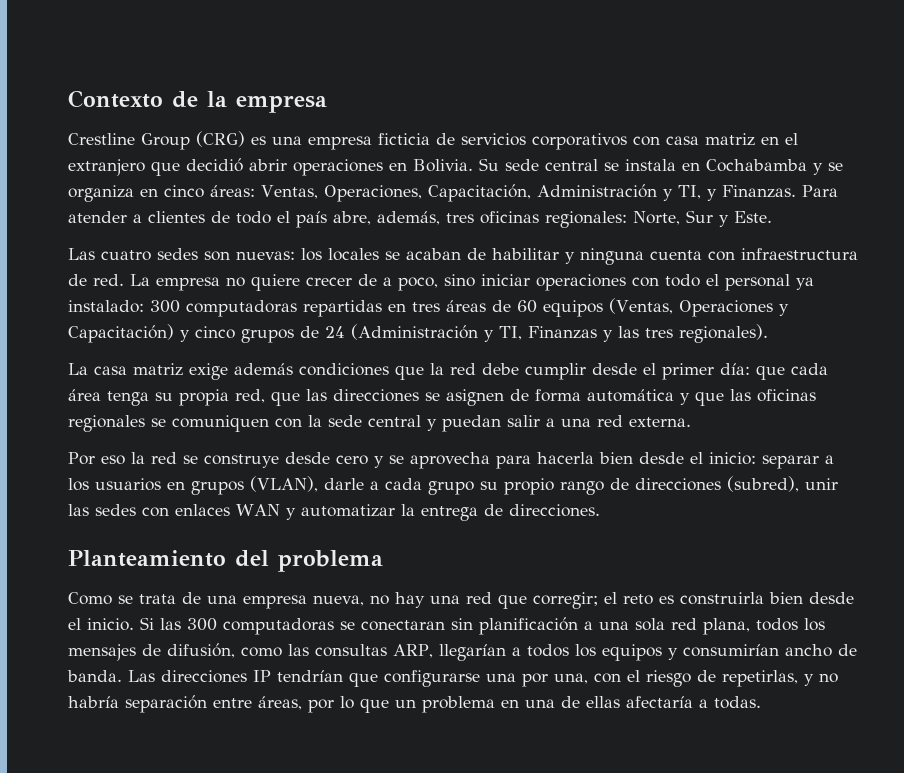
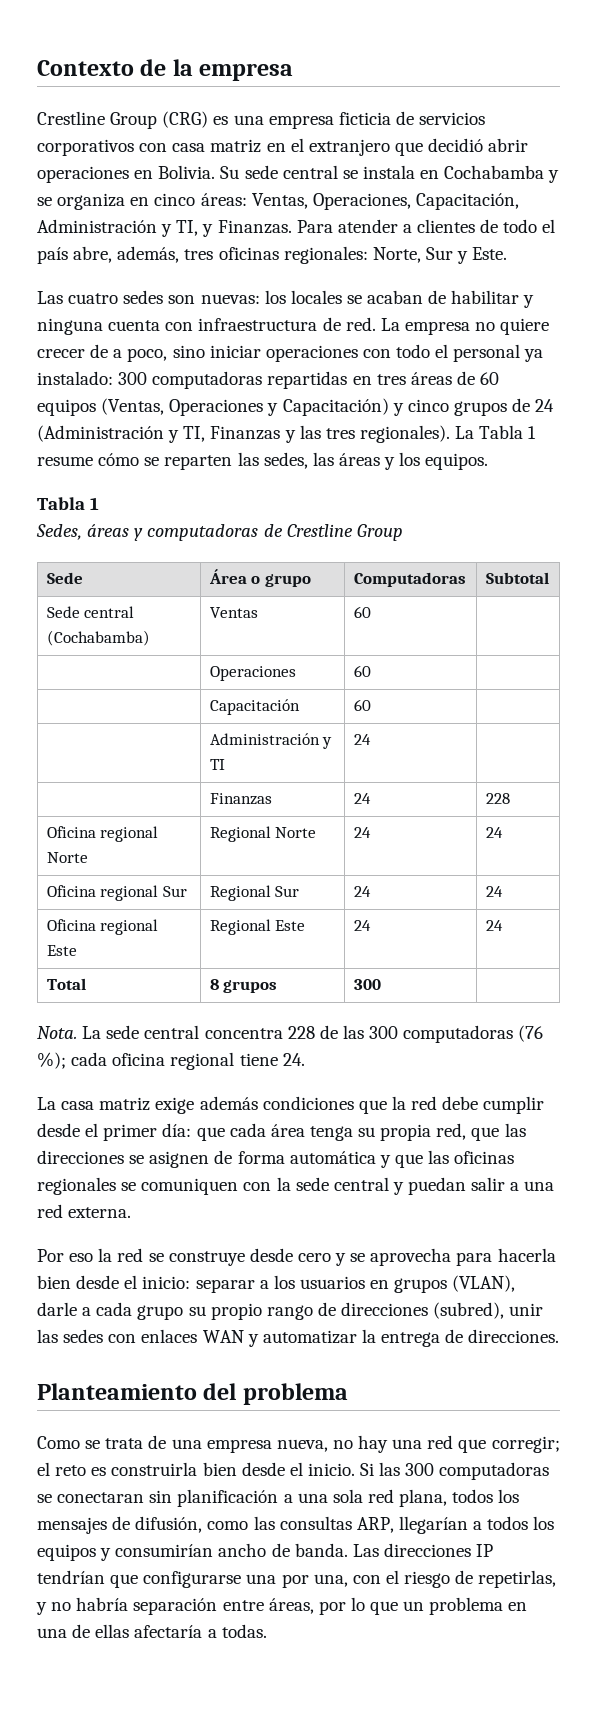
(768, 333) none -> [455,425,537,439] [37,452,489,470] [37,497,100,510] [36,524,403,541] [46,572,83,584] [208,569,311,587] [353,572,466,587] [485,572,549,584] [46,606,135,618] [46,630,150,646] [209,607,258,618] [353,606,371,618] [209,666,296,681] [353,665,371,677] [209,699,300,715] [353,699,371,711] [209,733,333,749] [209,759,225,770] [353,734,371,745] [209,793,272,805] [353,793,371,804] [485,793,510,804] [46,826,159,842] [46,852,88,863] [209,826,317,842] [353,827,371,838] [485,827,503,838] [46,885,187,901] [209,885,300,901] [353,886,371,897] [485,886,503,897] [46,919,159,935] [46,945,77,956] [209,919,306,935] [353,920,371,931] [485,920,503,931] [46,978,86,990] [209,979,278,993] [353,979,381,990] [37,1025,544,1043] [37,1052,305,1070] La Tabla 1 resume cómo se reparten las sedes, las áreas y los equipos. // Tabla 1 // Sedes, áreas y computadoras de Crestline Group // Sede | Área o grupo | Computadoras | Subtotal // Sede central (Cochabamba) | Ventas | 60 | // | Operaciones | 60 | // | Capacitación | 60 | // | Administración y TI | 24 | // | Finanzas | 24 | 228 // Oficina regional Norte | Regional Norte | 24 | 24 // Oficina regional Sur | Regional Sur | 24 | 24 // Oficina regional Este | Regional Este | 24 | 24 // Total | 8 grupos | 300 | // Nota. La sede central concentra 228 de las 300 computadoras (76 %); cada oficina regional tiene 24.

